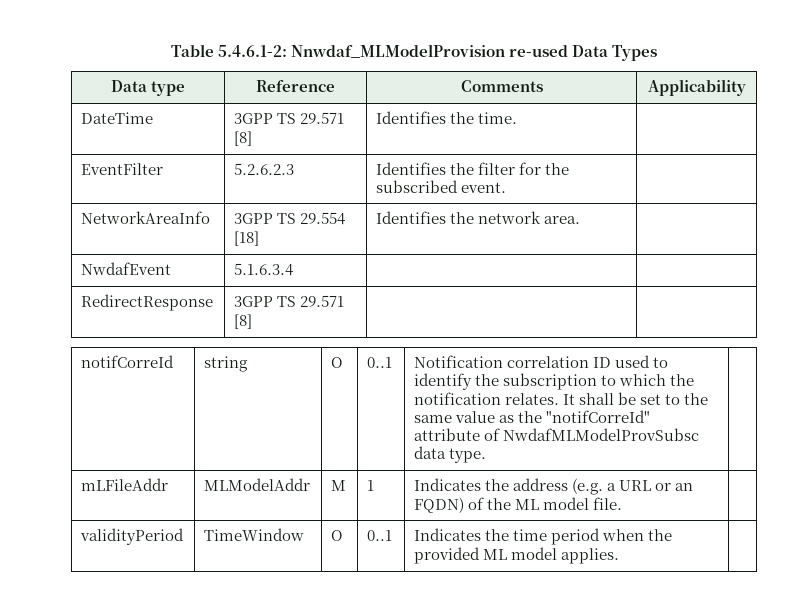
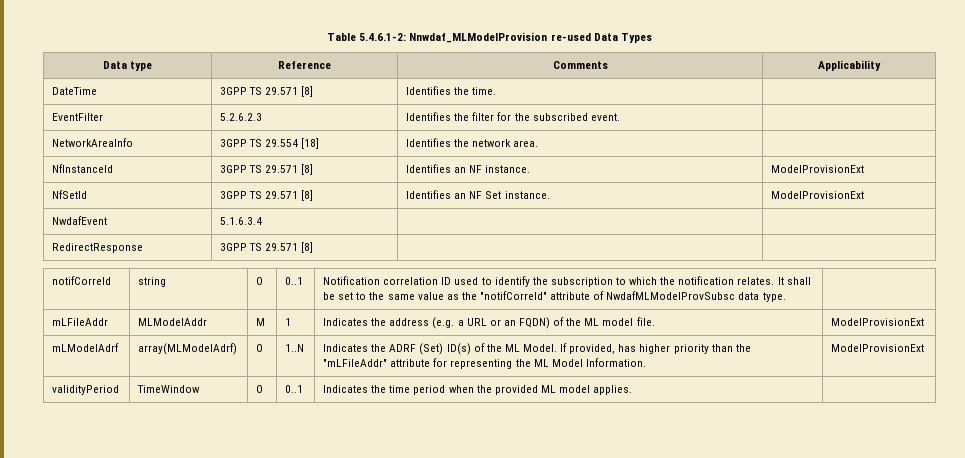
(581, 220) none -> [52,164,114,173] [220,164,314,175] [406,164,531,173] [771,165,865,173] [52,190,88,199] [220,190,314,201] [406,190,550,199] [771,191,865,199] // NfInstanceId | 3GPP TS 29.571 [8] | Identifies an NF instance. | ModelProvisionExt // NfSetId | 3GPP TS 29.571 [8] | Identifies an NF Set instance. | ModelProvisionExt
(623, 503) none -> [831,318,925,326] [52,343,120,352] [138,343,238,355] [256,344,264,352] [285,344,305,352] [323,343,751,355] [323,358,646,369] [831,344,925,352] ModelProvisionExt // mLModelAdrf | array(MLModelAdrf) | O | 1..N | Indicates the ADRF (Set) ID(s) of the ML Model. If provided, has higher priority than the "mLFileAddr" attribute for representing the ML Model Information. | ModelProvisionExt

